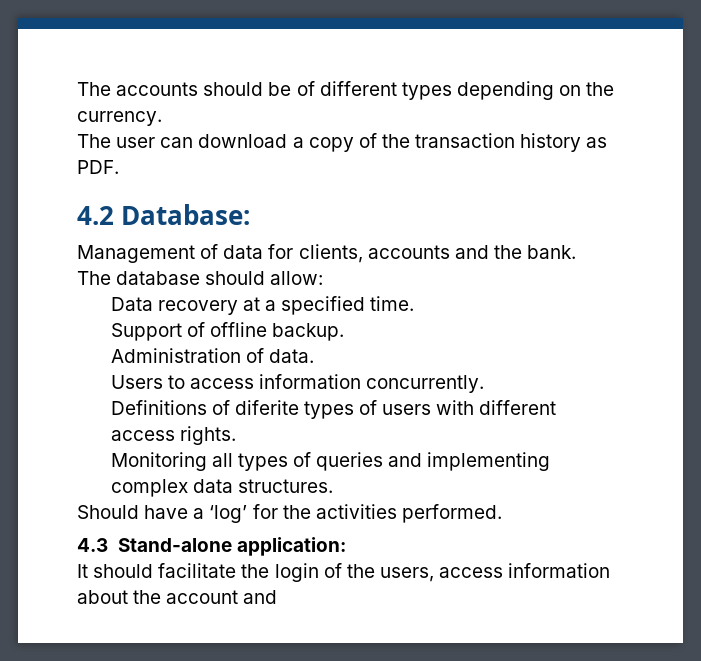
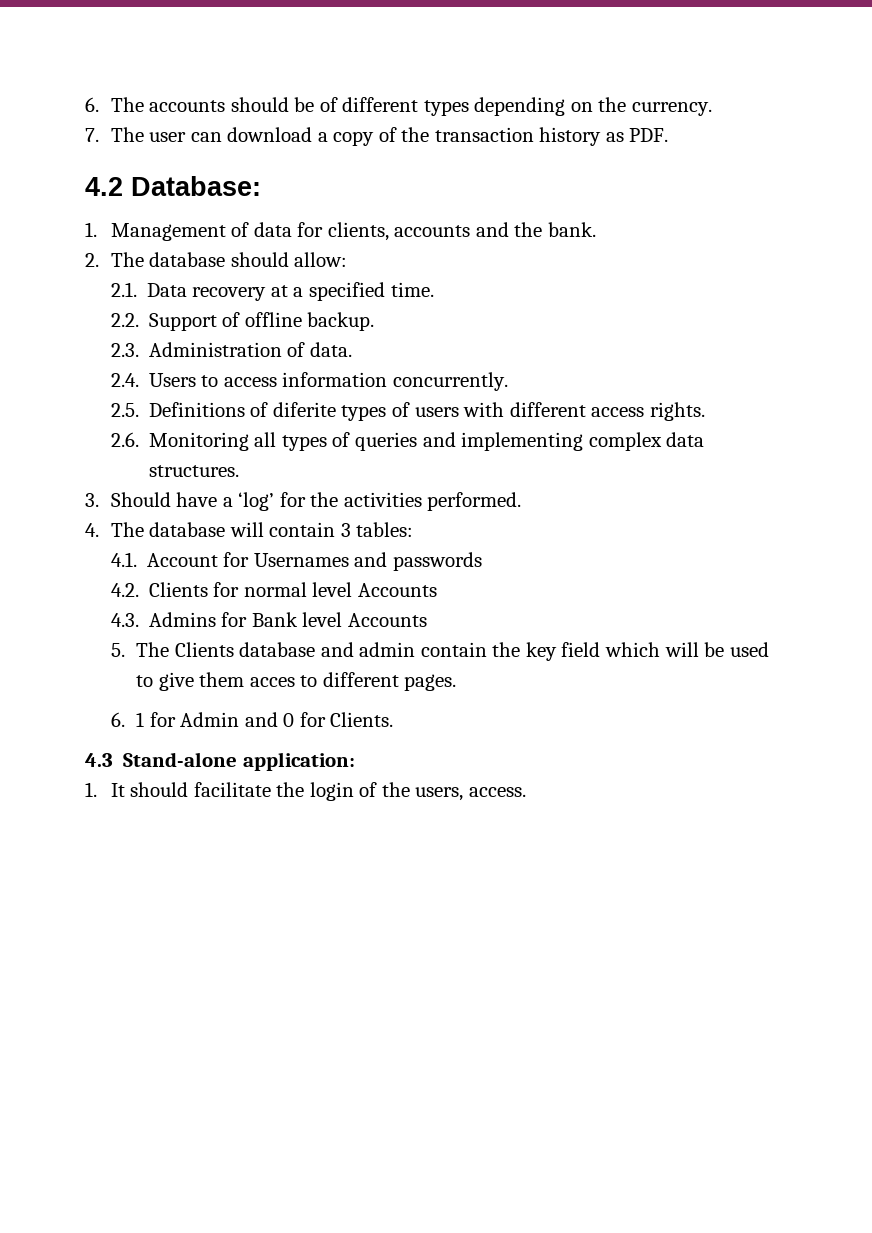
(77, 89) none -> [85,97,99,112] 6.
(162, 118) none -> [85,128,99,142] 7.
(251, 214) none -> [85,222,97,237] 1.
(577, 252) none -> [85,253,99,267] 2.
(324, 278) none -> [110,282,137,297] 2.1.
(415, 303) none -> [110,313,139,327] 2.2.
(344, 332) none -> [110,343,139,357] 2.3.
(314, 356) none -> [110,373,139,387] 2.4.
(485, 384) none -> [110,403,139,417] 2.5.
(236, 435) none -> [110,432,139,447] 2.6.
(333, 486) none -> [85,493,99,507] 3.
(502, 513) none -> [85,522,414,537] [110,552,482,571] [110,582,437,597] [110,612,427,627] [110,642,769,661] [136,672,457,691] [110,712,394,727] // 4. The database will contain 3 tables: // 4.1. Account for Usernames and passwords // 4.2. Clients for normal level Accounts // 4.3. Admins for Bank level Accounts // 5. The Clients database and admin contain the key field which will be used to give them acces to different pages. // 6. 1 for Admin and 0 for Clients.
(346, 546) none -> [85,782,97,797] 1.
[439,563,611,578] [77,590,278,604] access information about the account and -> [468,787,526,797] access.

